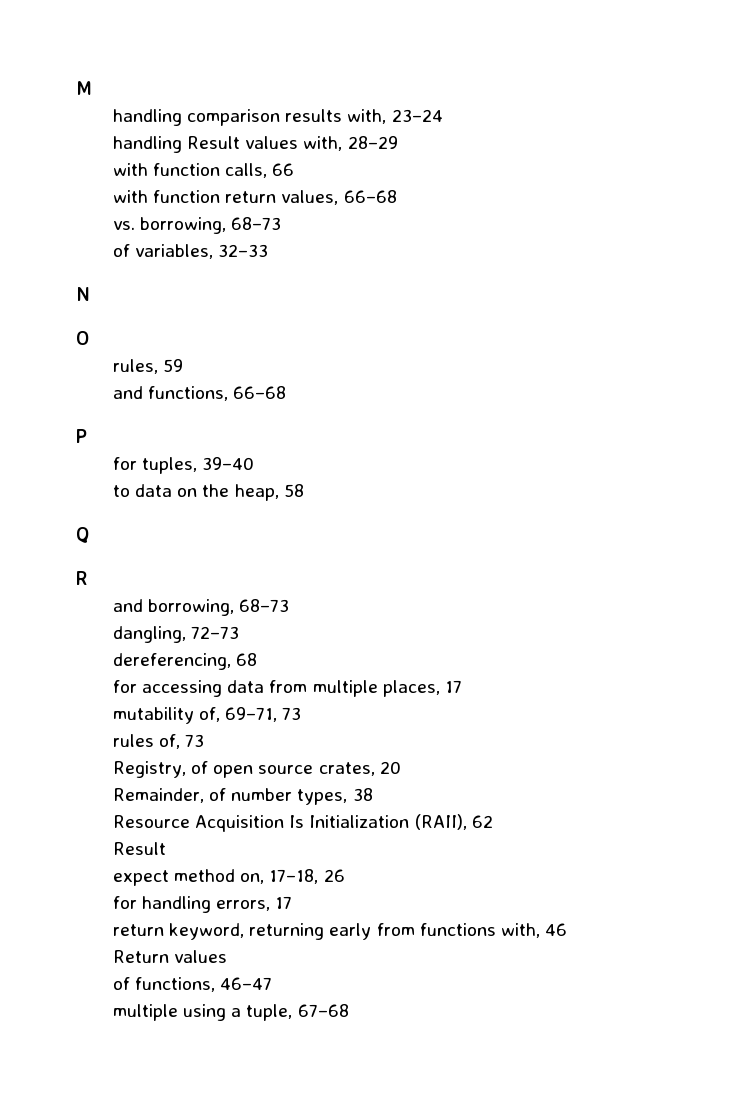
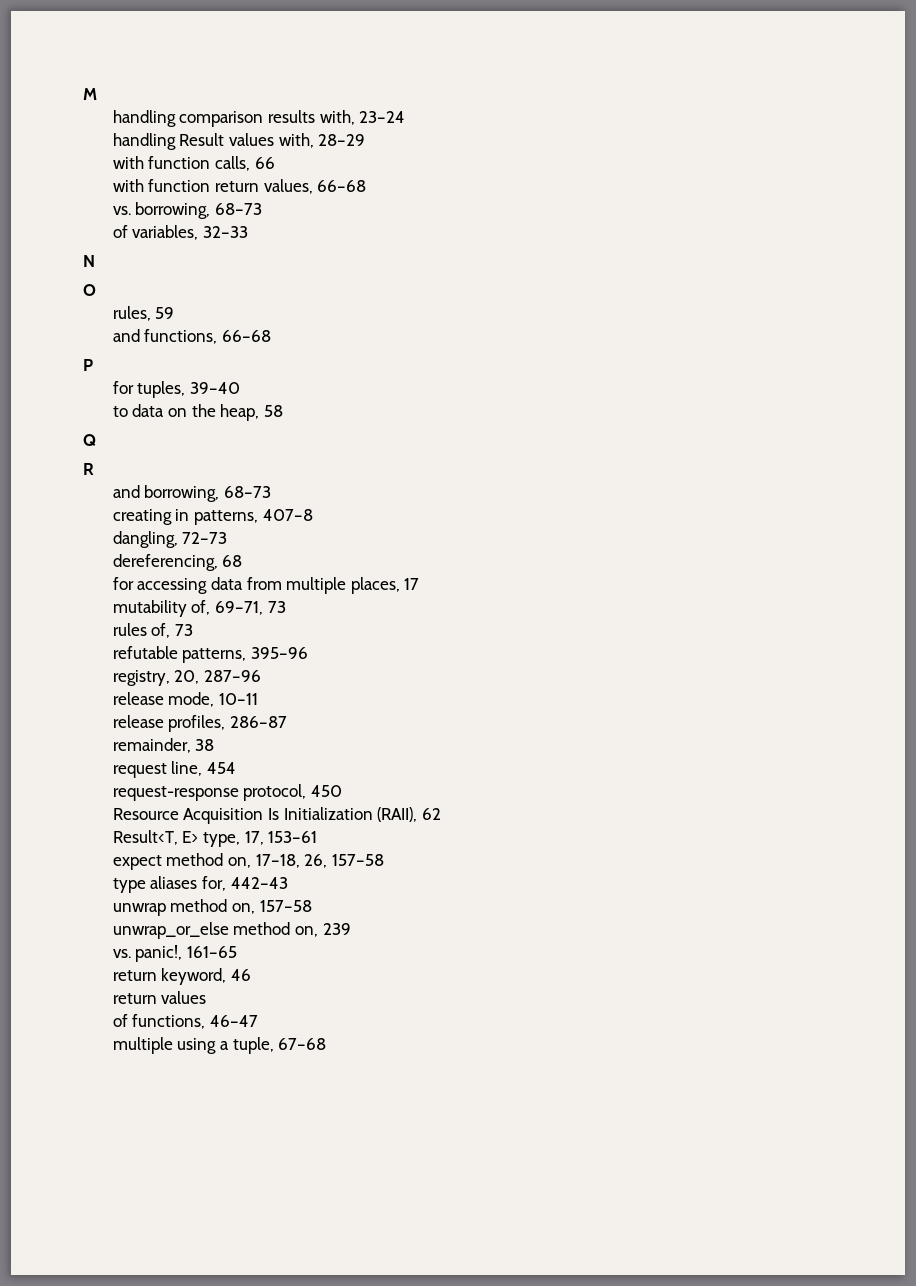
(290, 605) none -> [112,509,313,525] // creating in patterns, 407–8
[112,761,401,778] [112,788,373,805] Registry, of open source crates, 20 // Remainder, of number types, 38 -> [112,646,309,663] [112,670,262,686] [112,692,259,707] [112,715,288,732] [112,738,215,753] [112,761,237,778] [112,784,343,801] refutable patterns, 395–96 // registry, 20, 287–96 // release mode, 10–11 // release profiles, 286–87 // remainder, 38 // request line, 454 // request-response protocol, 450
[112,842,166,855] Result -> [112,830,318,847] Result<T, E> type, 17, 153–61
[323,869,345,882] [112,896,293,913] [112,923,540,940] 26 // for handling errors, 17 // return keyword, returning early from functions with, -> [304,854,384,868] [112,876,288,893] [112,899,312,916] [112,922,351,939] [112,945,238,962] [112,968,227,985] 26, 157–58 // type aliases for, 442–43 // unwrap method on, 157–58 // unwrap_or_else method on, 239 // vs. panic!, 161–65 // return keyword,
[112,950,169,963] Return -> [112,993,157,1004] return

